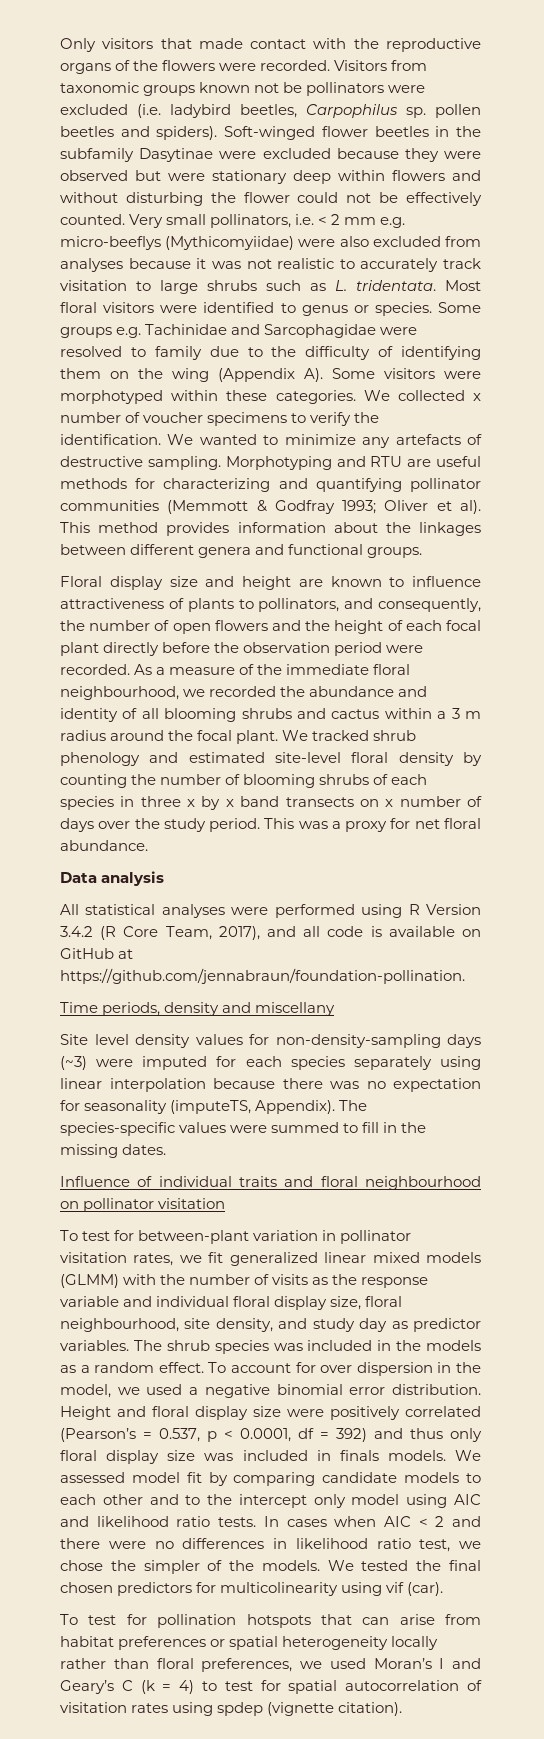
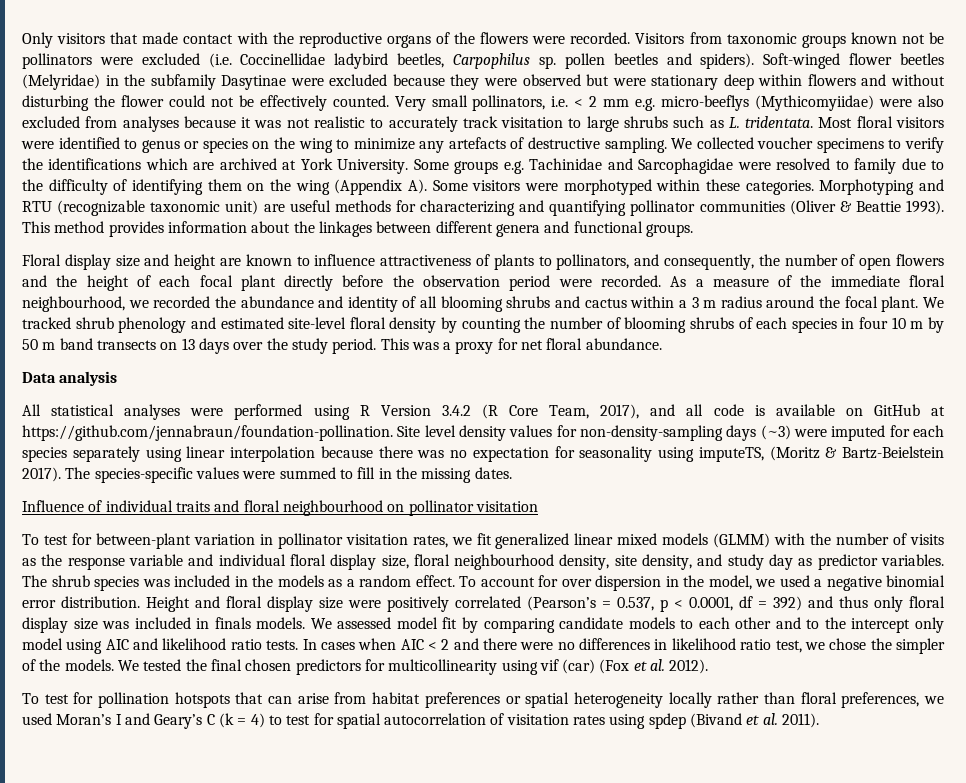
(161, 111) none -> [240,53,326,65] Coccinellidae
(429, 131) none -> [22,74,100,90] (Melyridae)
[374,302,432,316] species. -> [202,137,944,153] [22,158,409,174] species on the wing to minimize any artefacts of destructive sampling. We collected voucher specimens to verify the identifications which are archived at York University.
[363,390,482,401] [60,412,380,426] [60,434,482,448] [60,456,403,470] We collected x number of voucher specimens to verify the identification. We wanted to minimize any artefacts of destructive sampling. Morphotyping and RTU -> [819,179,944,195] [22,200,259,216] Morphotyping and RTU (recognizable taxonomic unit)
[167,500,481,514] (Memmott & Godfray 1993; Oliver et al). -> [789,200,944,215] (Oliver & Beattie 1993).
[140,796,483,810] three x by x band transects on x number of -> [859,317,944,333] [22,338,195,350] four 10 m by 50 m band transects on 13
[60,1002,336,1016] // Time periods, density and miscellany // -> (393, 433) none
[170,1100,336,1114] (imputeTS, Appendix). -> [658,446,944,462] [22,467,61,482] using imputeTS, (Moritz & Bartz-Beielstein 2017).
[60,1318,179,1332] neighbourhood, -> [454,554,610,570] neighbourhood density,
[220,1582,339,1596] multicolinearity -> [388,659,498,675] multicollinearity
[407,1582,444,1596] (car). -> [562,659,709,674] (car) (Fox et al. 2012).
[267,1702,403,1716] (vignette citation). -> [690,713,820,728] (Bivand et al. 2011).

